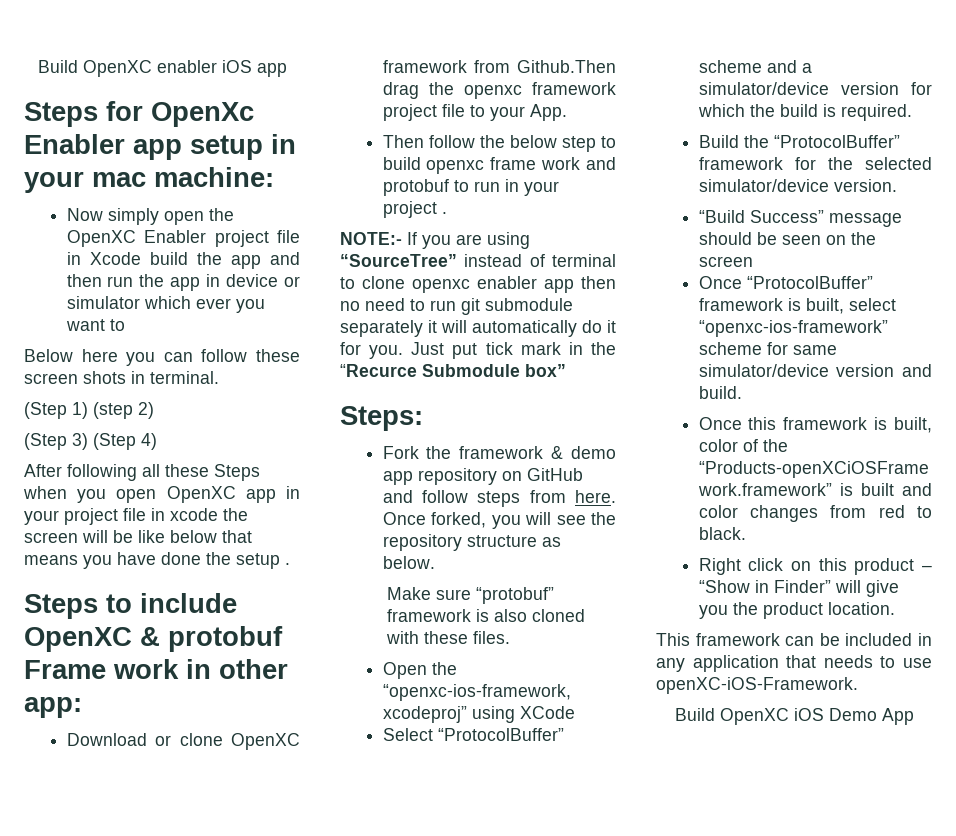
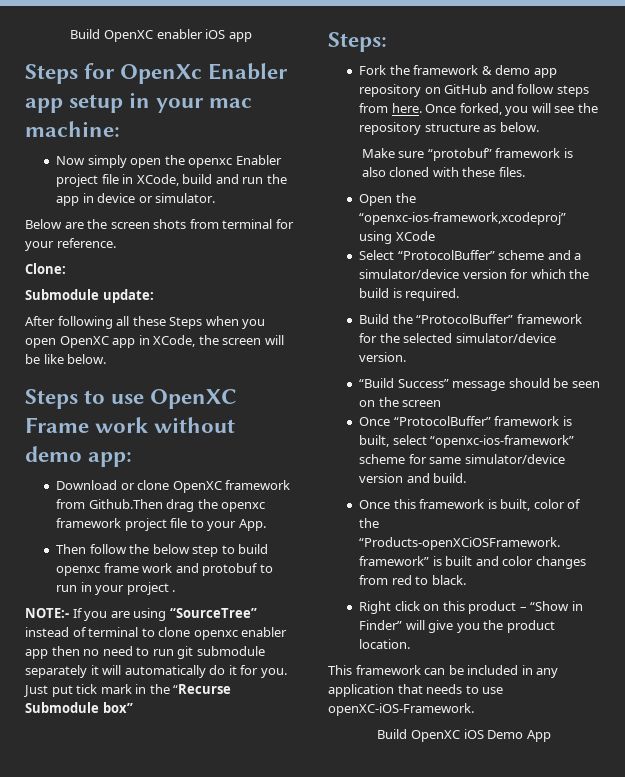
[66,230,136,247] OpenXC -> [188,158,233,168] openxc
[89,252,300,269] [66,274,102,287] Xcode build the app and then -> [136,174,239,186] XCode, build and
[66,296,265,313] [65,319,125,331] [24,349,300,366] [24,371,219,384] [24,402,154,419] [24,433,157,450] simulator which ever you want to // Below here you can follow these screen shots in terminal. // (Step 1) (step 2) // (Step 3) (Step 4) -> [155,193,216,203] [25,219,294,229] [25,238,116,251] [25,263,66,274] [25,289,154,303] simulator. // Below are the screen shots from terminal for your reference. // Clone: // Submodule update:
[24,508,218,525] your project file in xcode -> [153,335,196,347] XCode,
[170,530,252,543] [24,552,290,569] [24,593,237,619] [24,626,283,652] [24,659,288,679] below that means you have done the setup . // Steps to include OpenXC & protobuf Frame work in other -> [67,354,107,364] [25,389,238,409] [25,417,236,433] [25,446,82,462] below. // Steps to use OpenXC Frame work without demo
[340,364,417,377] “Recurce -> [173,684,232,694] “Recurse

